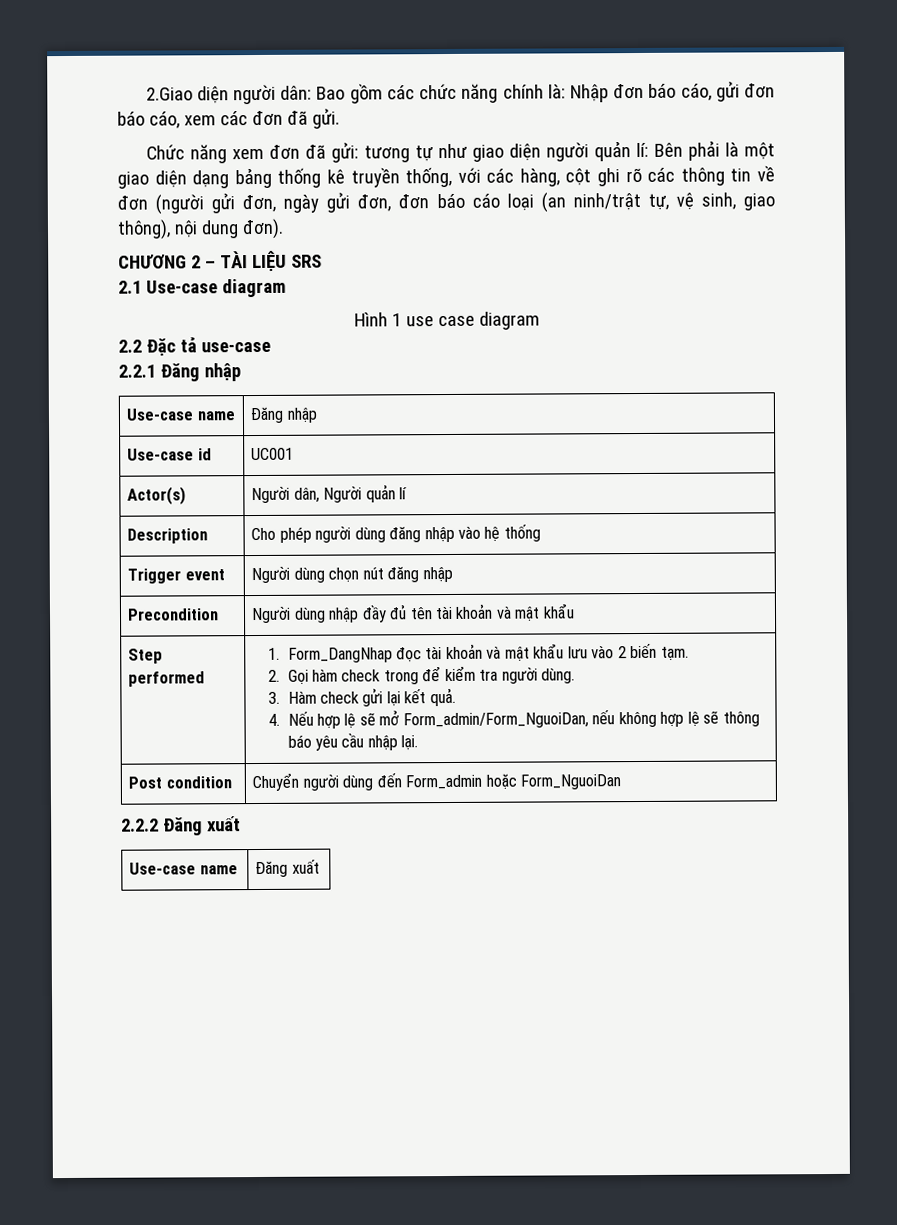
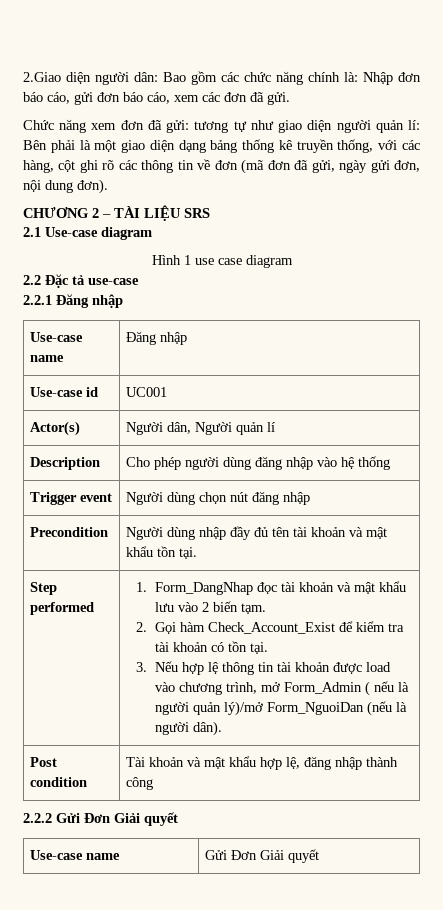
[155,192,775,215] [117,219,171,240] (người gửi đơn, ngày gửi đơn, đơn báo cáo loại (an ninh/trật tự, vệ sinh, giao thông), -> [241,159,420,174] (mã đơn đã gửi, ngày gửi đơn,
(575, 611) none -> [156,546,197,559] tồn tại.
[341,669,419,685] check trong -> [207,622,335,634] Check_Account_Exist
[501,667,576,684] [268,687,456,707] [268,710,760,729] [287,733,419,751] [128,776,232,789] [252,772,622,792] [121,816,241,836] [129,862,238,875] [255,859,320,878] người dùng. // 3. Hàm check gửi lại kết quả. // 4. Nếu hợp lệ sẽ mở Form_admin/Form_NguoiDan, nếu không hợp lệ sẽ thông báo yêu cầu nhập lại. // Post condition | Chuyển người dùng đến Form_admin hoặc Form_NguoiDan // 2.2.2 Đăng xuất // Use-case name | Đăng xuất -> [154,641,268,654] [136,661,391,675] [154,681,409,696] [154,701,407,716] [154,721,222,736] [29,757,57,767] [29,777,87,787] [125,756,398,770] [125,777,153,790] [23,812,178,826] [29,850,120,860] [204,849,319,863] tài khoản có tồn tại. // 3. Nếu hợp lệ thông tin tài khoản được load vào chương trình, mở Form_Admin ( nếu là người quản lý)/mở Form_NguoiDan (nếu là người dân). // Post condition | Tài khoản và mật khẩu hợp lệ, đăng nhập thành công // 2.2.2 Gửi Đơn Giải quyết // Use-case name | Gửi Đơn Giải quyết

